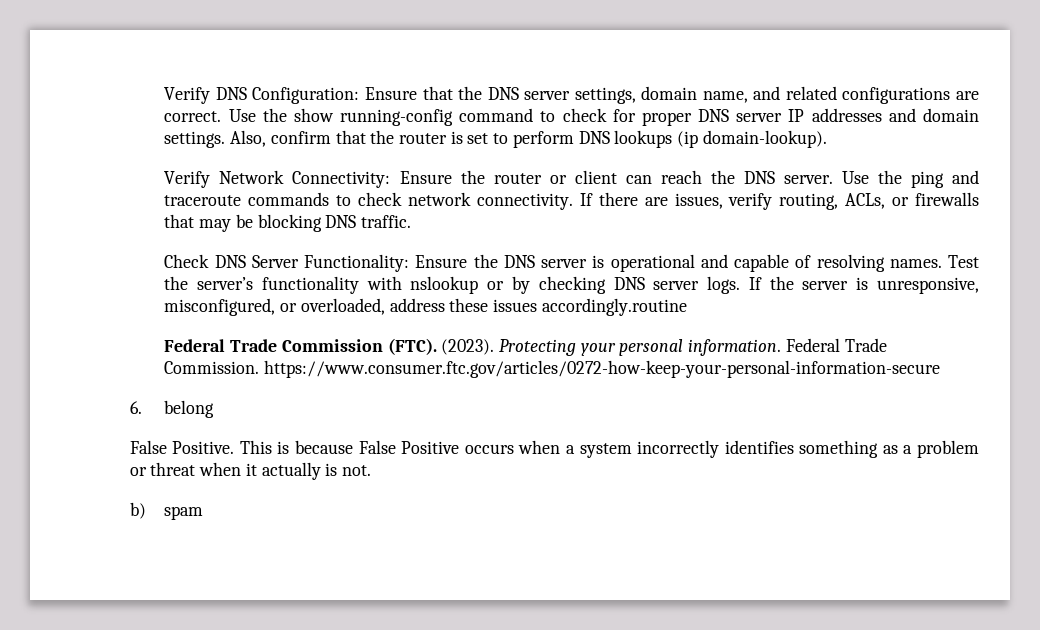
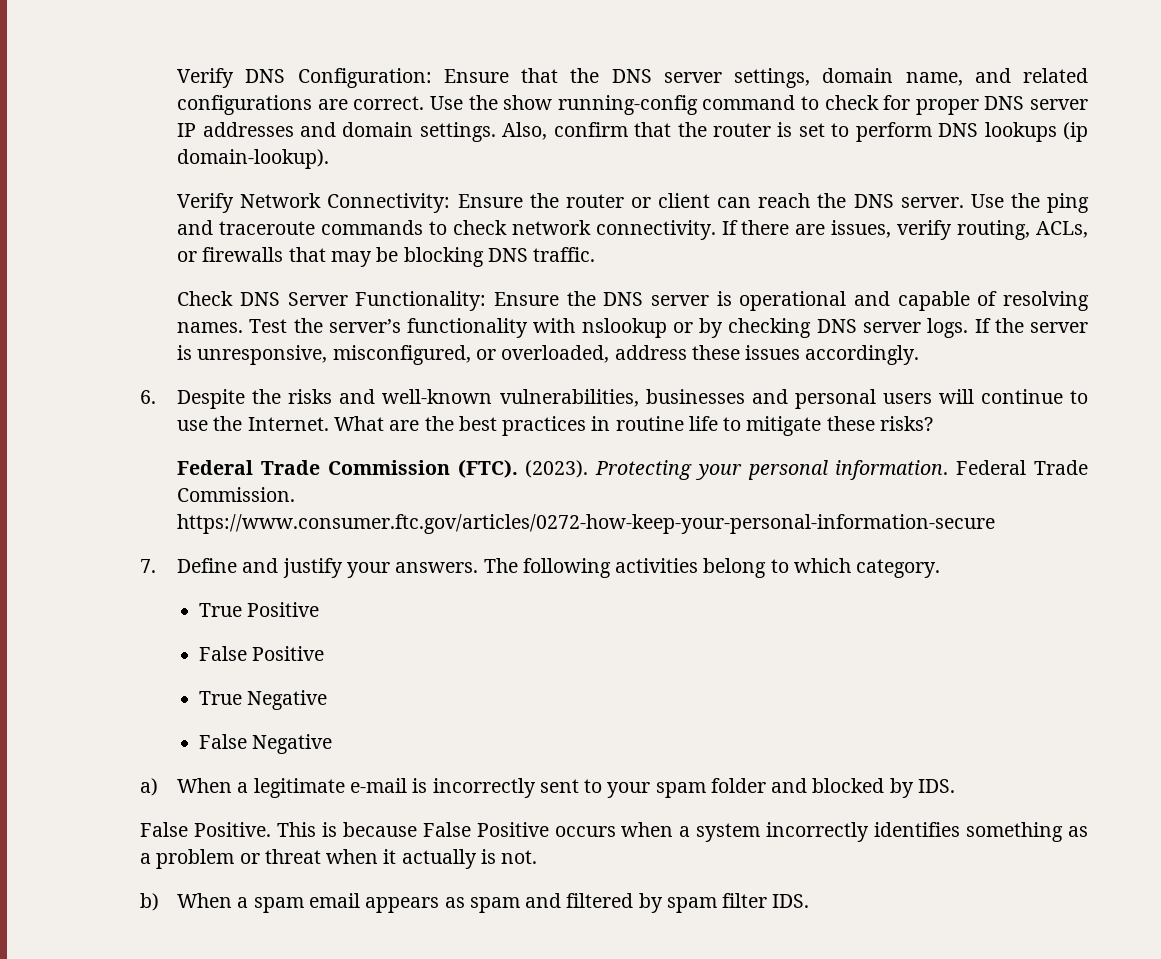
[541,298,687,316] accordingly.routine -> [805,345,920,365] [140,389,1088,409] [177,416,933,436] accordingly. // 6. Despite the risks and well-known vulnerabilities, businesses and personal users will continue to use the Internet. What are the best practices in routine life to mitigate these risks?
[129,400,215,418] 6. belong -> [140,558,941,578] [198,602,319,617] [198,646,324,661] [198,690,327,710] [198,734,332,754] [140,778,955,798] 7. Define and justify your answers. The following activities belong to which category. // True Positive // False Positive // True Negative // False Negative // a) When a legitimate e-mail is incorrectly sent to your spam folder and blocked by IDS.
[164,506,204,520] spam -> [177,893,810,913] When a spam email appears as spam and filtered by spam filter IDS.

